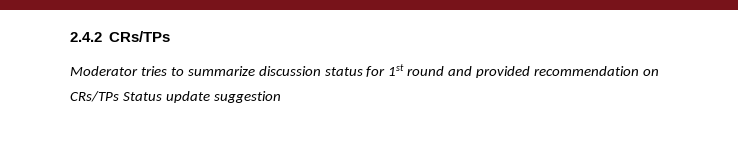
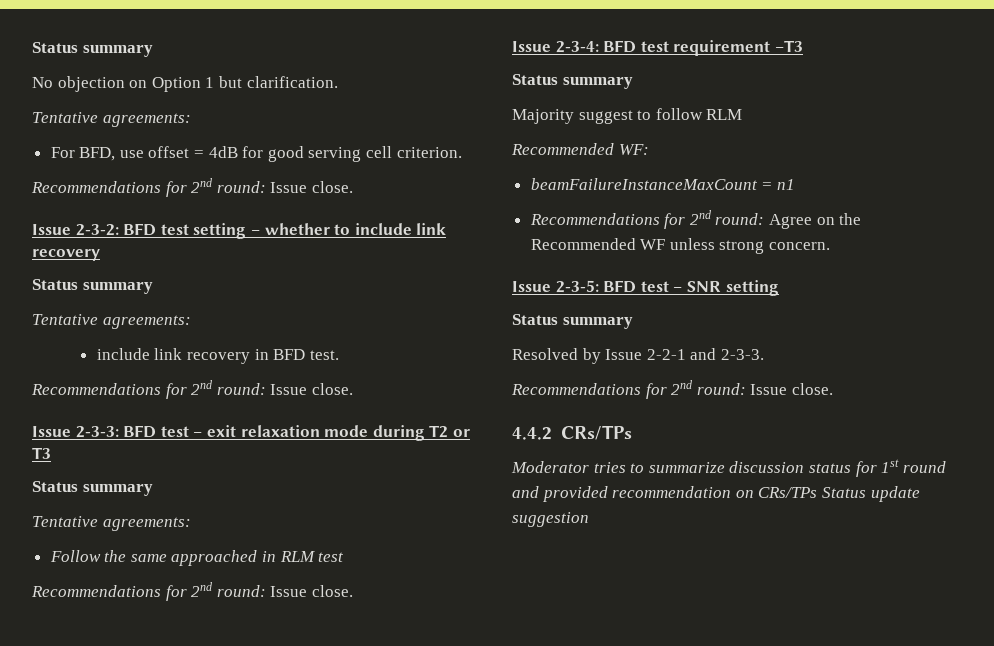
[70,32,102,42] 2.4.2 -> [32,42,153,57] [32,76,338,92] [32,112,191,127] [50,146,462,162] [31,178,353,197] [32,223,447,239] [32,249,100,261] [32,279,153,294] [32,314,191,329] [96,348,339,364] [31,380,353,399] [32,425,470,441] [32,447,51,459] [32,481,153,496] [32,516,191,531] [49,550,345,566] [31,582,353,601] [512,40,803,56] [512,74,633,89] [512,108,743,124] [511,143,649,155] [530,178,795,190] [529,210,862,229] [530,238,831,254] [512,280,779,296] [512,314,633,329] [512,348,764,364] [511,380,833,399] [512,427,552,440] Status summary // No objection on Option 1 but clarification. // Tentative agreements: // For BFD, use offset = 4dB for good serving cell criterion. // Recommendations for 2nd round: Issue close. // Issue 2-3-2: BFD test setting – whether to include link recovery // Status summary // Tentative agreements: // include link recovery in BFD test. // Recommendations for 2nd round: Issue close. // Issue 2-3-3: BFD test – exit relaxation mode during T2 or T3 // Status summary // Tentative agreements: // Follow the same approached in RLM test // Recommendations for 2nd round: Issue close. // Issue 2-3-4: BFD test requirement –T3 // Status summary // Majority suggest to follow RLM // Recommended WF: // beamFailureInstanceMaxCount = n1 // Recommendations for 2nd round: Agree on the Recommended WF unless strong concern. // Issue 2-3-5: BFD test – SNR setting // Status summary // Resolved by Issue 2-2-1 and 2-3-3. // Recommendations for 2nd round: Issue close. // 4.4.2

